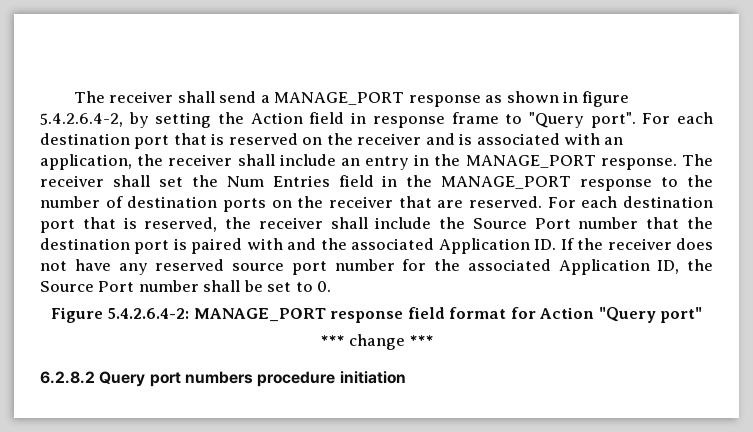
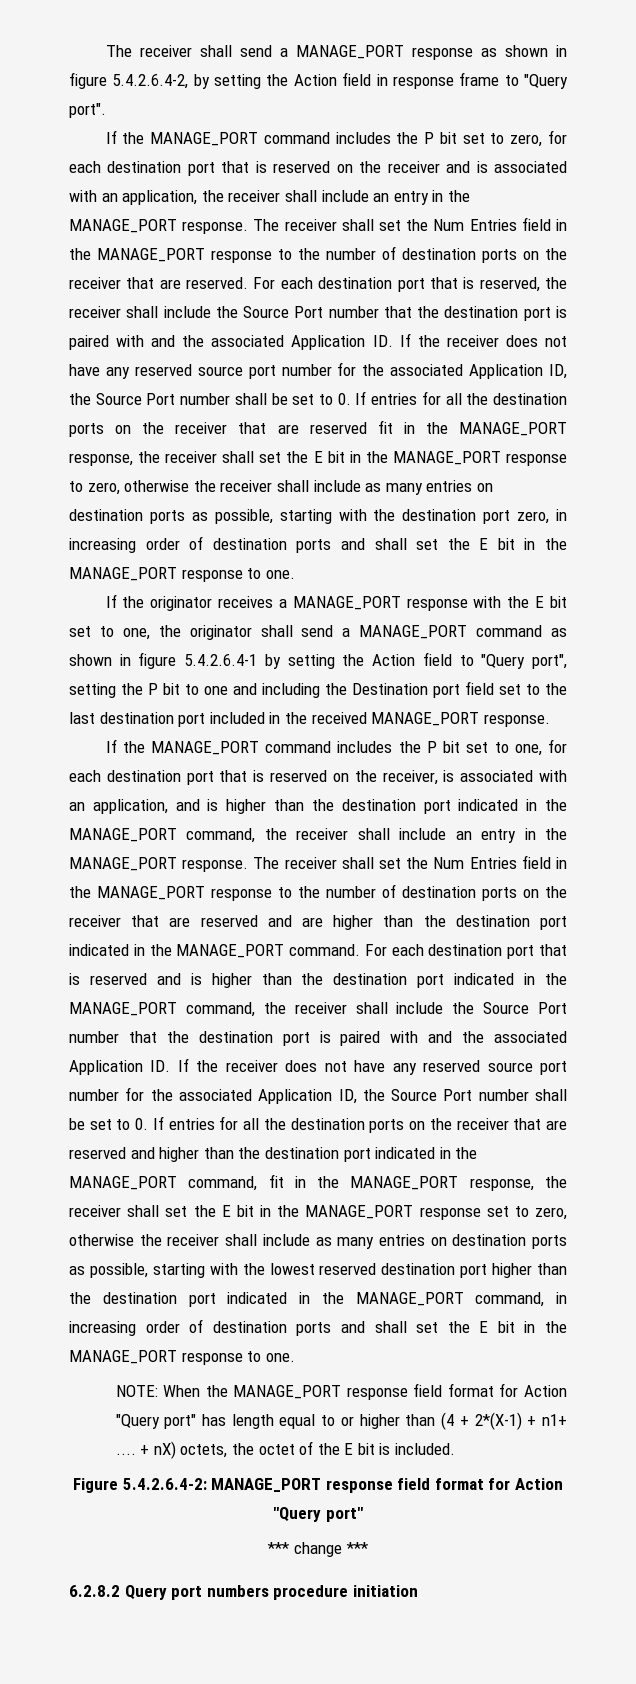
[642,113,671,124] For -> [105,130,567,147] // If the MANAGE_PORT command includes the P bit set to zero, for
(332, 286) none -> [355,391,567,405] [69,420,567,437] [69,451,567,466] [69,480,493,495] [69,509,567,524] [69,536,567,553] [69,567,295,582] [105,594,567,611] [69,625,567,640] [69,652,568,669] [69,681,567,698] [69,712,550,727] [105,739,568,756] [69,770,567,785] [69,799,567,814] [69,828,568,843] [69,855,567,872] [69,884,567,901] [69,915,567,930] [69,944,567,959] [69,973,568,988] [69,1002,567,1017] [69,1031,567,1046] [69,1058,567,1075] [69,1087,567,1104] [69,1116,567,1133] [69,1147,478,1162] [69,1174,567,1191] [69,1205,567,1220] [69,1234,567,1249] [69,1263,567,1278] [69,1292,567,1307] [69,1319,567,1336] [69,1350,295,1365] [115,1383,567,1400] [115,1412,567,1430] [115,1441,456,1459] If entries for all the destination ports on the receiver that are reserved fit in the MANAGE_PORT response, the receiver shall set the E bit in the MANAGE_PORT response to zero, otherwise the receiver shall include as many entries on destination ports as possible, starting with the destination port zero, in increasing order of destination ports and shall set the E bit in the MANAGE_PORT response to one. // If the originator receives a MANAGE_PORT response with the E bit set to one, the originator shall send a MANAGE_PORT command as shown in figure 5.4.2.6.4-1 by setting the Action field to "Query port", setting the P bit to one and including the Destination port field set to the last destination port included in the received MANAGE_PORT response. // If the MANAGE_PORT command includes the P bit set to one, for each destination port that is reserved on the receiver, is associated with an application, and is higher than the destination port indicated in the MANAGE_PORT command, the receiver shall include an entry in the MANAGE_PORT response. The receiver shall set the Num Entries field in the MANAGE_PORT response to the number of destination ports on the receiver that are reserved and are higher than the destination port indicated in the MANAGE_PORT command. For each destination port that is reserved and is higher than the destination port indicated in the MANAGE_PORT command, the receiver shall include the Source Port number that the destination port is paired with and the associated Application ID. If the receiver does not have any reserved source port number for the associated Application ID, the Source Port number shall be set to 0. If entries for all the destination ports on the receiver that are reserved and higher than the destination port indicated in the MANAGE_PORT command, fit in the MANAGE_PORT response, the receiver shall set the E bit in the MANAGE_PORT response set to zero, otherwise the receiver shall include as many entries on destination ports as possible, starting with the lowest reserved destination port higher than the destination port indicated in the MANAGE_PORT command, in increasing order of destination ports and shall set the E bit in the MANAGE_PORT response to one. // NOTE: When the MANAGE_PORT response field format for Action "Query port" has length equal to or higher than (4 + 2*(X-1) + n1+ .... + nX) octets, the octet of the E bit is included.

